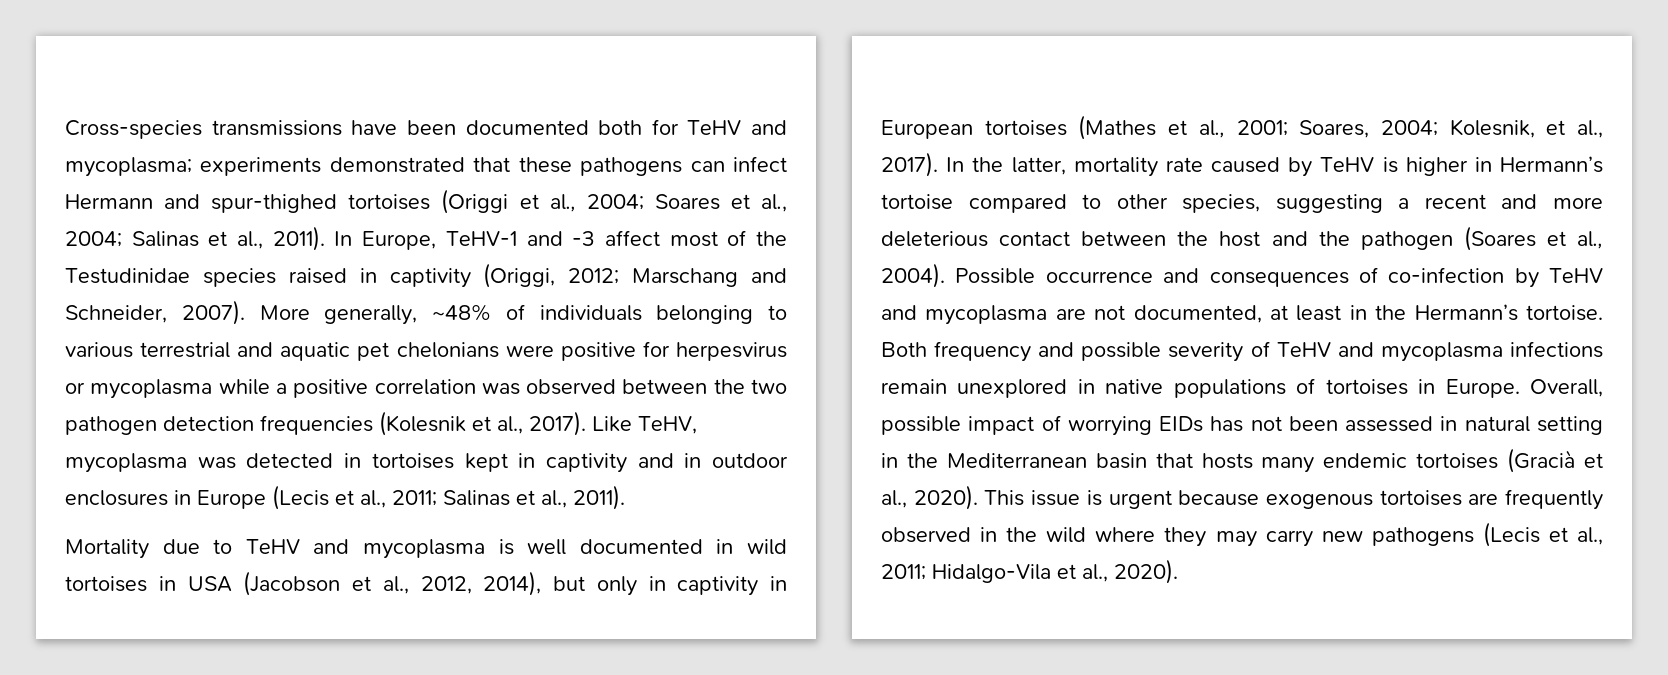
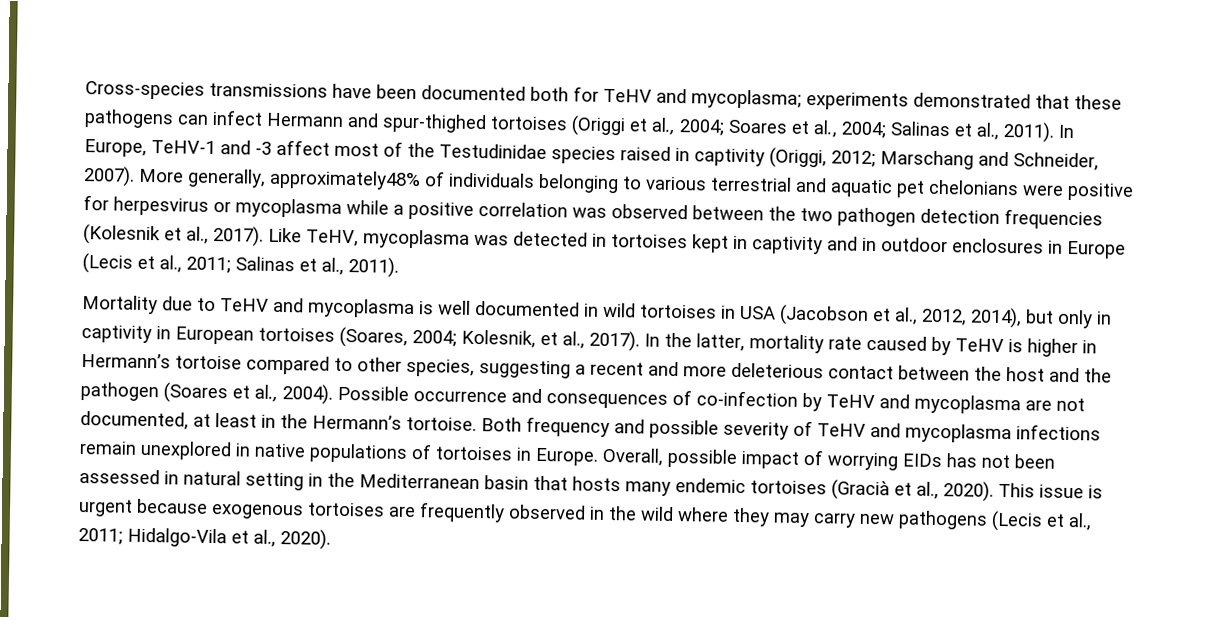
[432,304,491,321] ~48% -> [269,169,421,191] approximately48%
[1078,115,1370,140] (Mathes et al., 2001; Soares, -> [339,326,408,348] (Soares,

